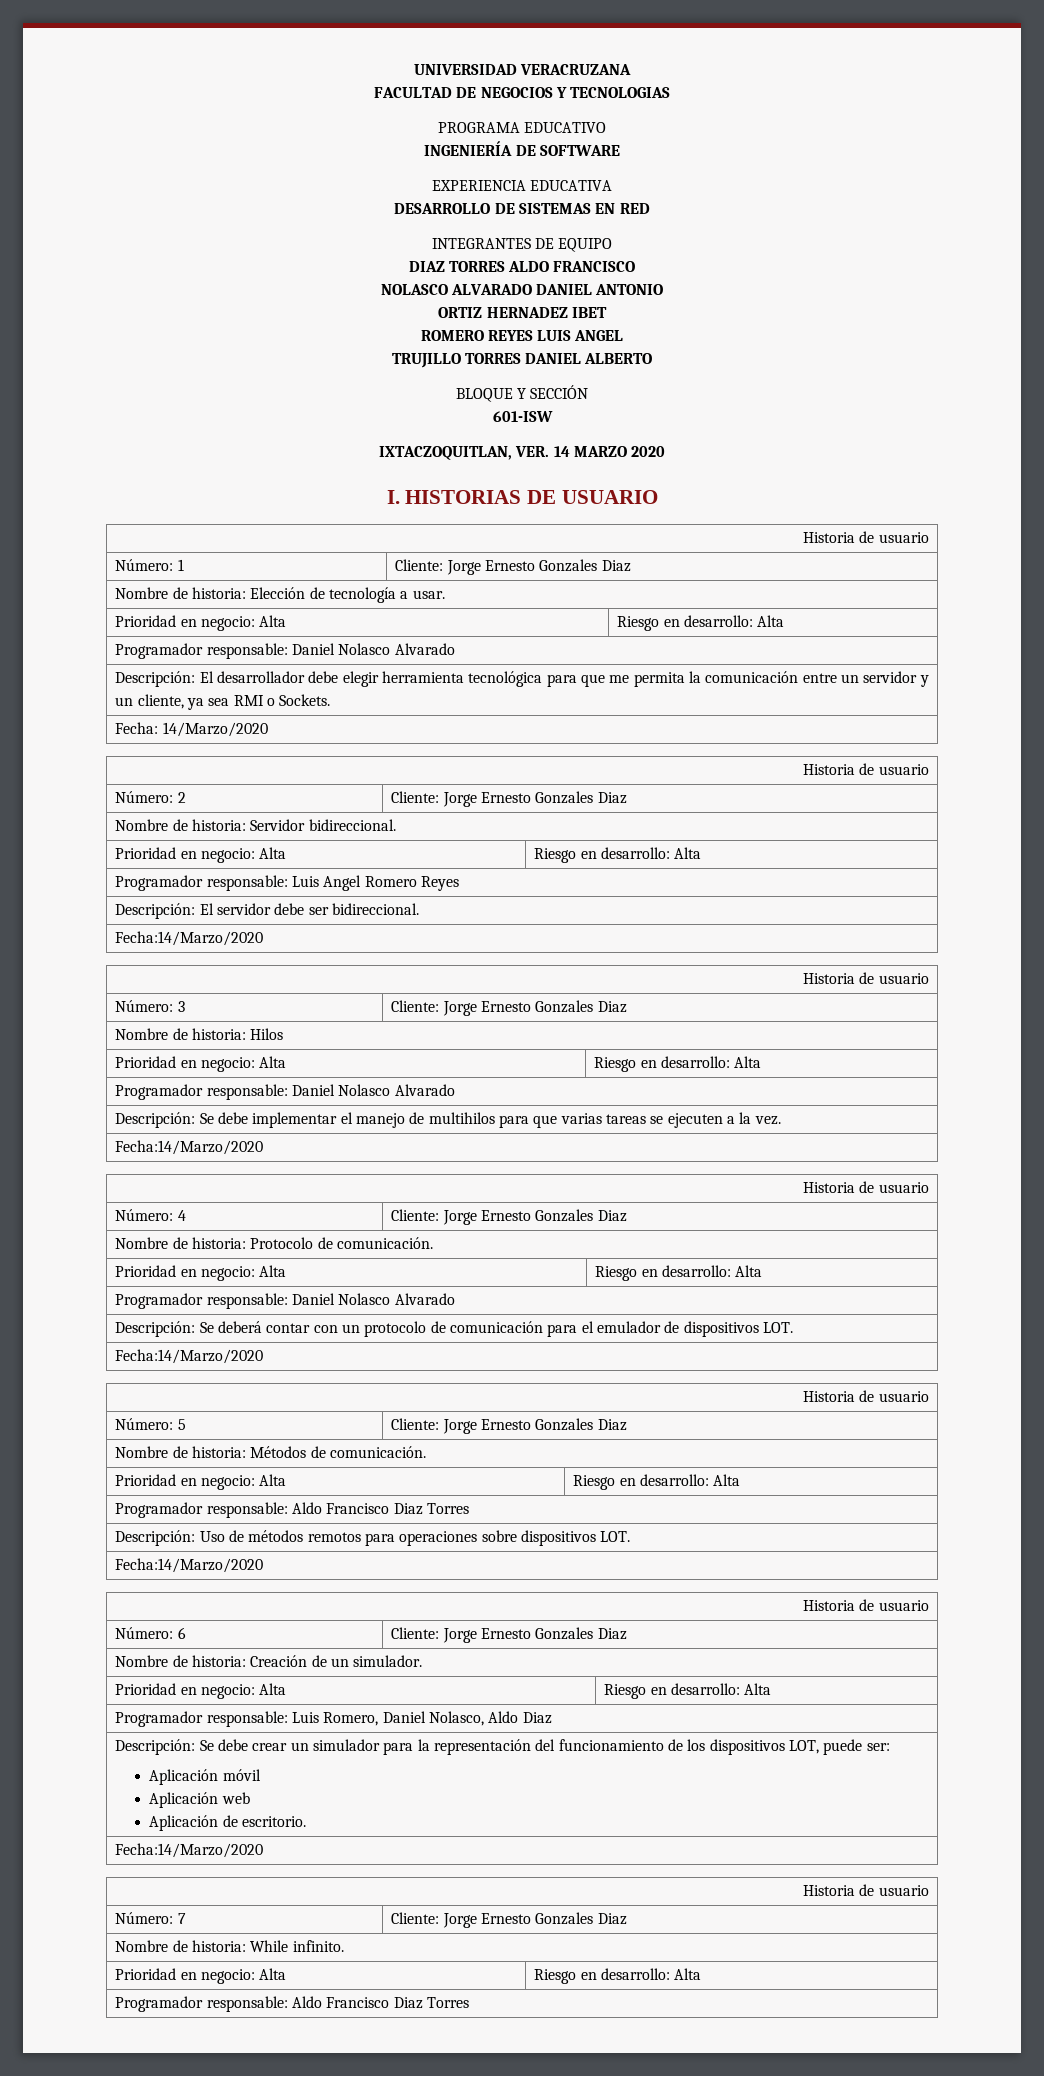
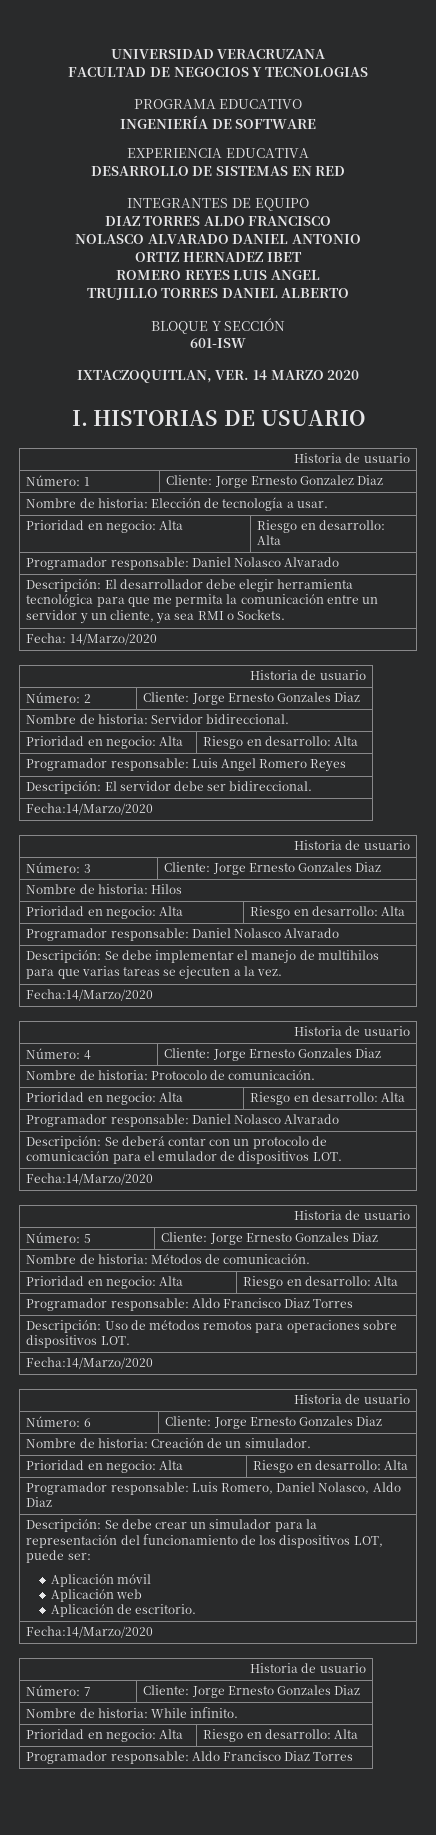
[539,559,598,572] Gonzales -> [299,475,354,485] Gonzalez

